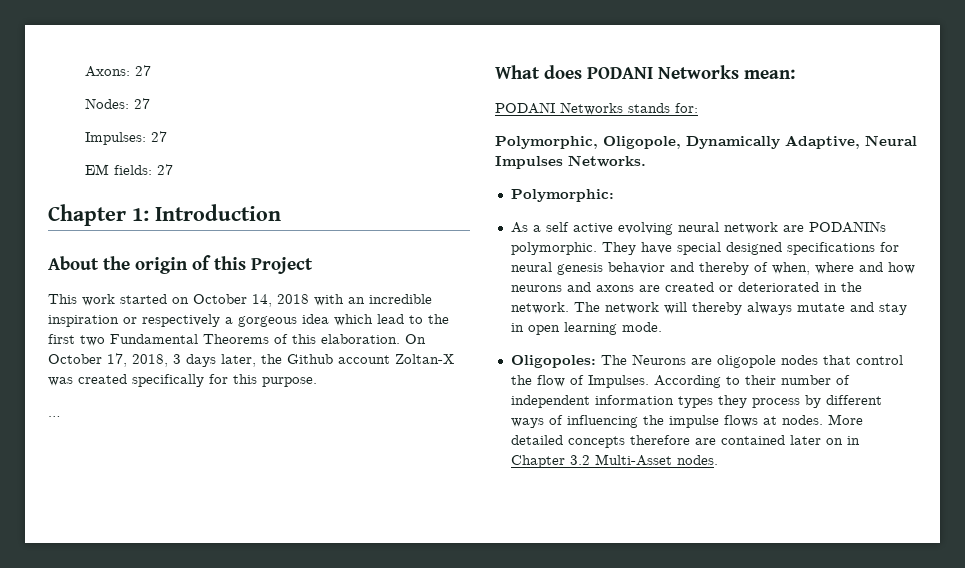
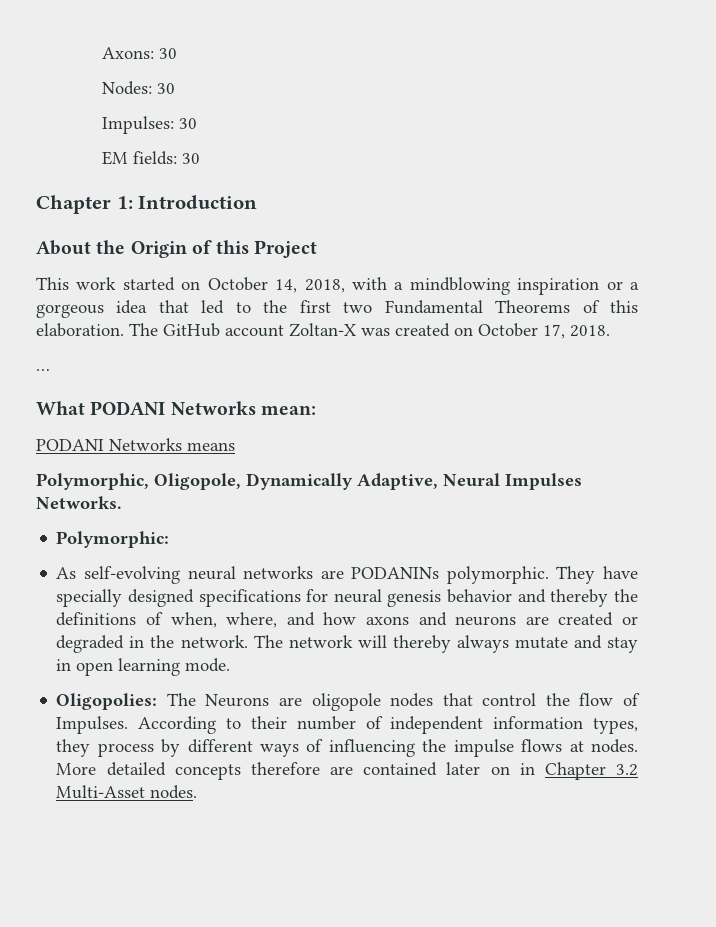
[134,65,151,76] 27 -> [159,48,178,59] 30
[133,98,150,109] 27 -> [157,83,176,94] 30
[150,131,167,142] 27 -> [179,118,198,129] 30
[156,164,173,175] 27 -> [182,153,201,164] 30
[135,257,188,274] origin -> [130,241,187,258] Origin
[277,294,432,306] 2018 with an incredible -> [304,277,510,295] 2018, with a mindblowing
[142,314,220,327] respectively -> (623, 285) none
[334,314,404,326] which lead -> [158,300,225,314] that led
[405,334,426,344] [48,353,454,367] [48,374,317,387] On October 17, 2018, 3 days later, the Github account Zoltan-X was created specifically for this purpose. -> [129,323,610,339] The GitHub account Zoltan-X was created on October 17, 2018.
[544,65,582,79] does -> (85, 408) none
[628,103,698,113] stands for: -> [187,442,235,451] means
[532,222,778,235] a self active evolving neural network -> [83,566,314,584] self-evolving neural networks
[676,242,721,255] special -> [56,589,123,607] specially
(749, 268) none -> [614,589,638,602] [56,612,137,626] the definitions
[814,262,854,274] where -> [226,612,278,628] where,
[510,282,634,292] neurons and axons -> [365,612,517,626] axons and neurons
[737,282,819,292] deteriorated -> [56,635,125,653] degraded
[510,355,596,368] Oligopoles: -> [56,693,158,710] Oligopolies:
[677,396,713,408] types -> [593,718,638,734] types,

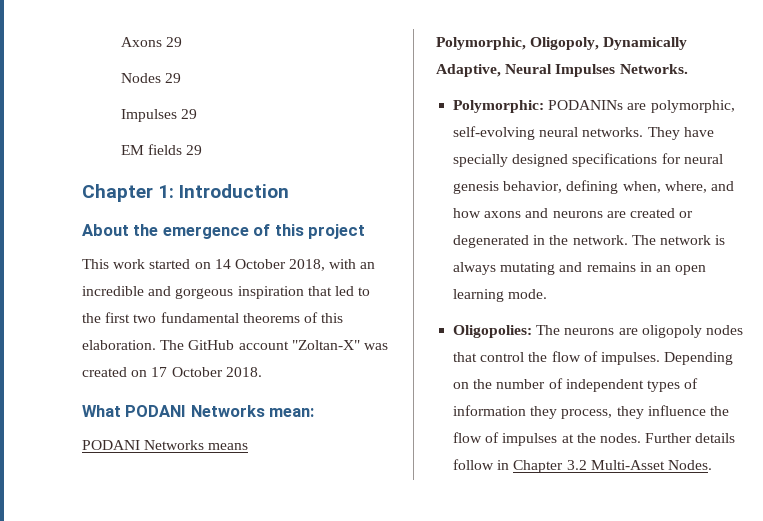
[102,47,178,59] [102,81,176,95] [102,116,198,134] Axons: 30 // Nodes: 30 // Impulses: 30 -> [120,37,183,47] [120,73,182,83] [120,109,198,122] Axons 29 // Nodes 29 // Impulses 29
[133,151,201,165] fields: 30 -> [148,144,203,155] fields 29
[130,240,318,258] Origin of this Project -> [162,224,366,239] emergence of this project
[207,277,639,295] [36,300,148,318] October 14, 2018, with a mindblowing inspiration or a gorgeous idea -> [214,259,376,271] [82,286,304,299] 14 October 2018, with an incredible and gorgeous inspiration
[384,300,571,314] Fundamental Theorems -> [160,312,300,323] fundamental theorems
[289,323,356,337] Zoltan-X -> [291,340,360,350] "Zoltan-X"
[478,323,565,339] October 17, -> [151,367,223,377] 17 October
[36,369,50,371] // … -> (262, 372) none
[154,473,241,490] Oligopole, -> [530,37,600,50] Oligopoly,
[56,566,549,584] // As self-evolving neural networks are PODANINs polymorphic. -> [548,100,735,113] [453,126,644,140] PODANINs are polymorphic, self-evolving neural networks.
[447,589,638,607] [56,612,163,626] behavior and thereby the definitions of -> [503,180,619,194] behavior, defining
[56,635,125,653] degraded -> [453,235,530,248] degenerated
[357,635,638,653] [56,659,72,671] will thereby always mutate and stay in -> [715,235,726,245] [453,262,671,275] is always mutating and remains in an
[205,693,381,711] Neurons are oligopole -> [564,325,702,338] neurons are oligopoly
[56,716,638,734] [56,739,638,757] [56,762,510,780] Impulses. According to their number of independent information types, they process by different ways of influencing the impulse flows at nodes. More detailed concepts therefore are contained later on -> [600,352,734,365] [453,378,699,392] [453,405,729,419] [453,432,736,446] [453,459,495,470] impulses. Depending on the number of independent types of information they process, they influence the flow of impulses at the nodes. Further details follow
[150,785,198,799] nodes. -> [667,460,712,470] Nodes.

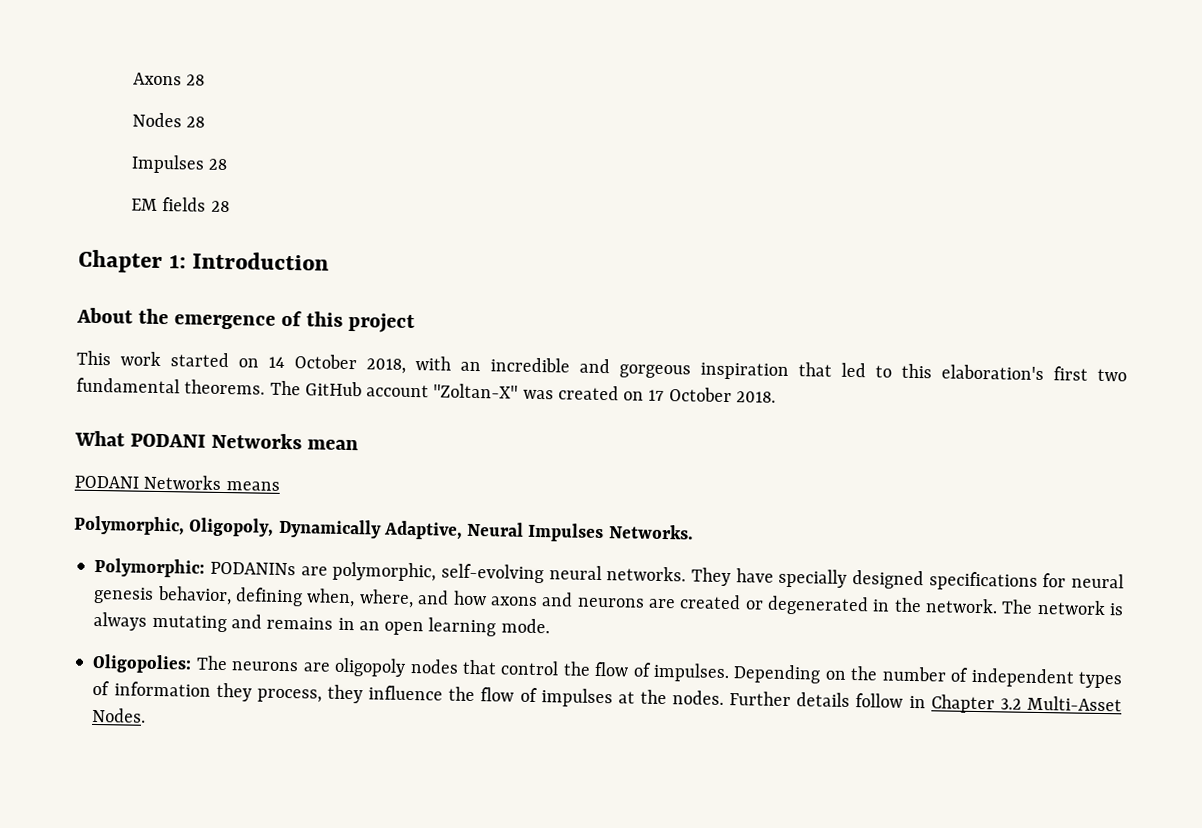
[166,37,183,47] 29 -> [186,74,206,86] 28
[165,73,182,83] [120,109,198,122] 29 // Impulses 29 -> [186,116,206,128] [131,154,229,174] 28 // Impulses 28
[186,145,203,155] 29 -> [210,200,230,213] 28
[82,313,101,323] the -> [901,363,1044,381] this elaboration's
[242,312,344,323] [82,340,156,350] theorems of this elaboration. -> [184,379,266,395] theorems.
[269,408,315,417] mean: -> [307,439,360,451] mean

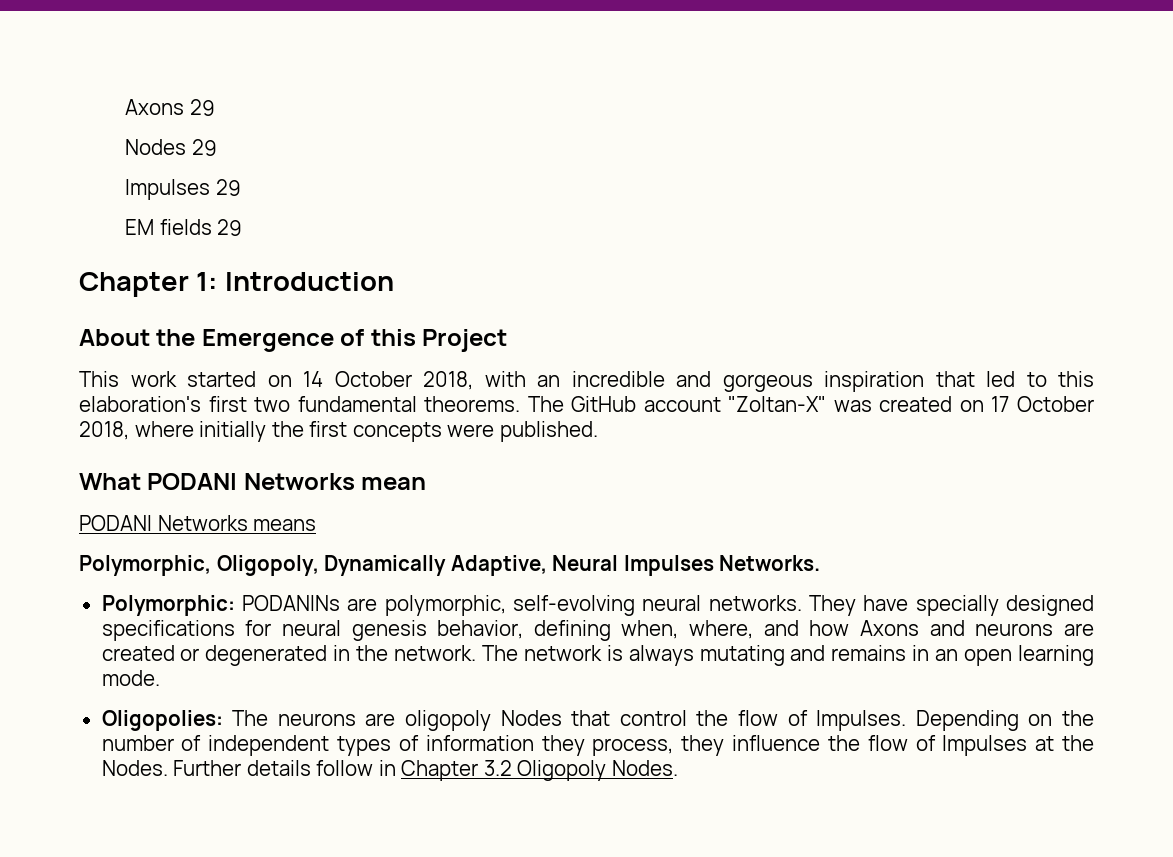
[133,72,206,86] [132,112,206,128] [131,154,229,174] Axons 28 // Nodes 28 // Impulses 28 -> [125,99,215,116] [125,139,217,156] [125,179,241,200] Axons 29 // Nodes 29 // Impulses 29
[210,200,230,213] 28 -> [217,219,243,236] 29
[174,314,277,330] emergence -> [201,329,334,352] Emergence
[348,312,416,334] project -> [422,329,508,352] Project
[735,391,776,403] 2018. -> [79,421,598,442] 2018, where initially the first concepts were published.
[489,596,538,607] axons -> [860,620,920,636] Axons
[409,658,459,674] nodes -> [500,710,562,726] Nodes
[653,662,731,683] impulses. -> [816,710,907,731] Impulses.
[540,688,613,708] impulses -> [942,735,1028,756] Impulses
[672,690,725,705] nodes. -> [101,760,168,776] Nodes.
[1026,695,1122,712] Multi-Asset -> [517,760,607,781] Oligopoly

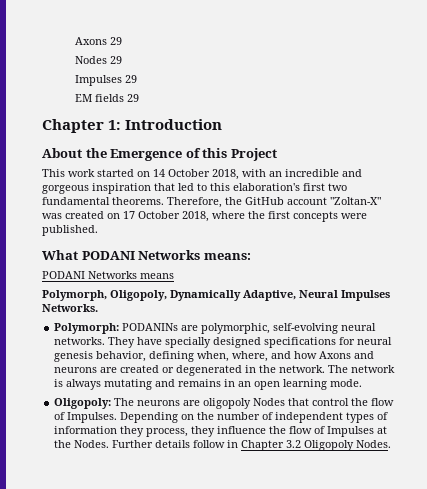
[527,396,564,412] The -> [167,197,242,208] Therefore, the
[199,421,267,442] initially -> (245, 215) none
[361,477,427,490] mean -> [203,253,251,260] means:
[79,555,211,576] Polymorphic, -> [42,290,107,301] Polymorph,
[101,595,235,616] Polymorphic: -> [54,323,120,334] Polymorph:
[101,710,223,731] Oligopolies: -> [54,398,112,409] Oligopoly:

